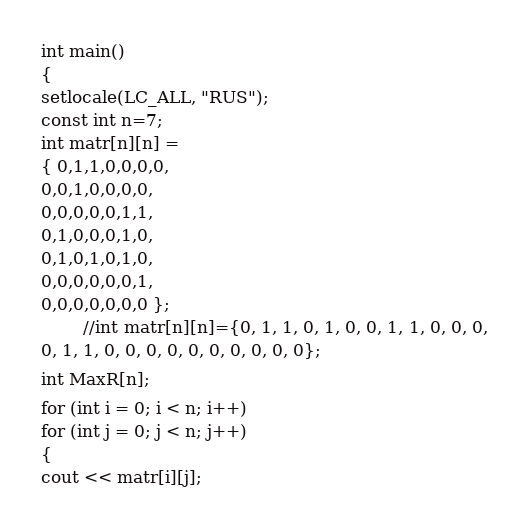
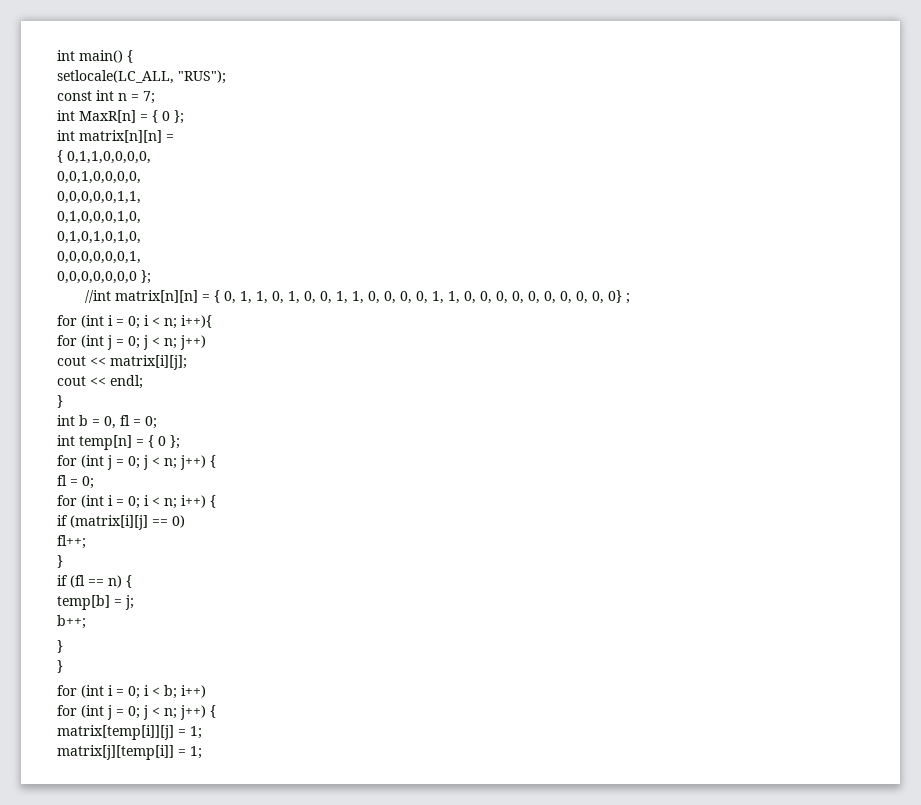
(125, 52) // -> (123, 56) none
[121,114,163,128] [41,136,160,151] n=7; // int matr[n][n] -> [118,91,155,104] [57,110,184,124] [57,130,162,143] n = 7; // int MaxR[n] = { 0 }; // int matrix[n][n]
[123,320,256,336] matr[n][n]={0, -> [115,290,237,304] matrix[n][n] = { 0,
[293,343,321,359] [41,372,150,387] [41,401,202,417] 0}; // int MaxR[n]; // for (int i = 0; i < n; -> [608,290,631,304] [57,315,212,329] [57,335,206,350] [57,355,187,370] [57,375,143,389] [57,395,63,408] [57,415,157,429] [57,435,180,450] [57,455,216,470] [57,475,94,489] [57,495,216,509] [57,515,185,530] [57,535,86,549] [57,555,63,568] [57,575,132,588] [57,595,134,610] [57,615,86,629] [57,640,63,653] [57,660,63,673] [57,685,177,699] 0} ; // for (int i = 0; i < n; i++){ // for (int j = 0; j < n; j++) // cout << matrix[i][j]; // cout << endl; // } // int b = 0, fl = 0; // int temp[n] = { 0 }; // for (int j = 0; j < n; j++) { // fl = 0; // for (int i = 0; i < n; i++) { // if (matrix[i][j] == 0) // fl++; // } // if (fl == n) { // temp[b] = j; // b++; // } // } // for (int i = 0; i < b;
[41,447,52,463] [41,470,202,487] // { // cout << matr[i][j]; -> [210,705,216,718] [57,725,202,740] [57,745,202,760] { // matrix[temp[i]][j] = 1; // matrix[j][temp[i]] = 1;

